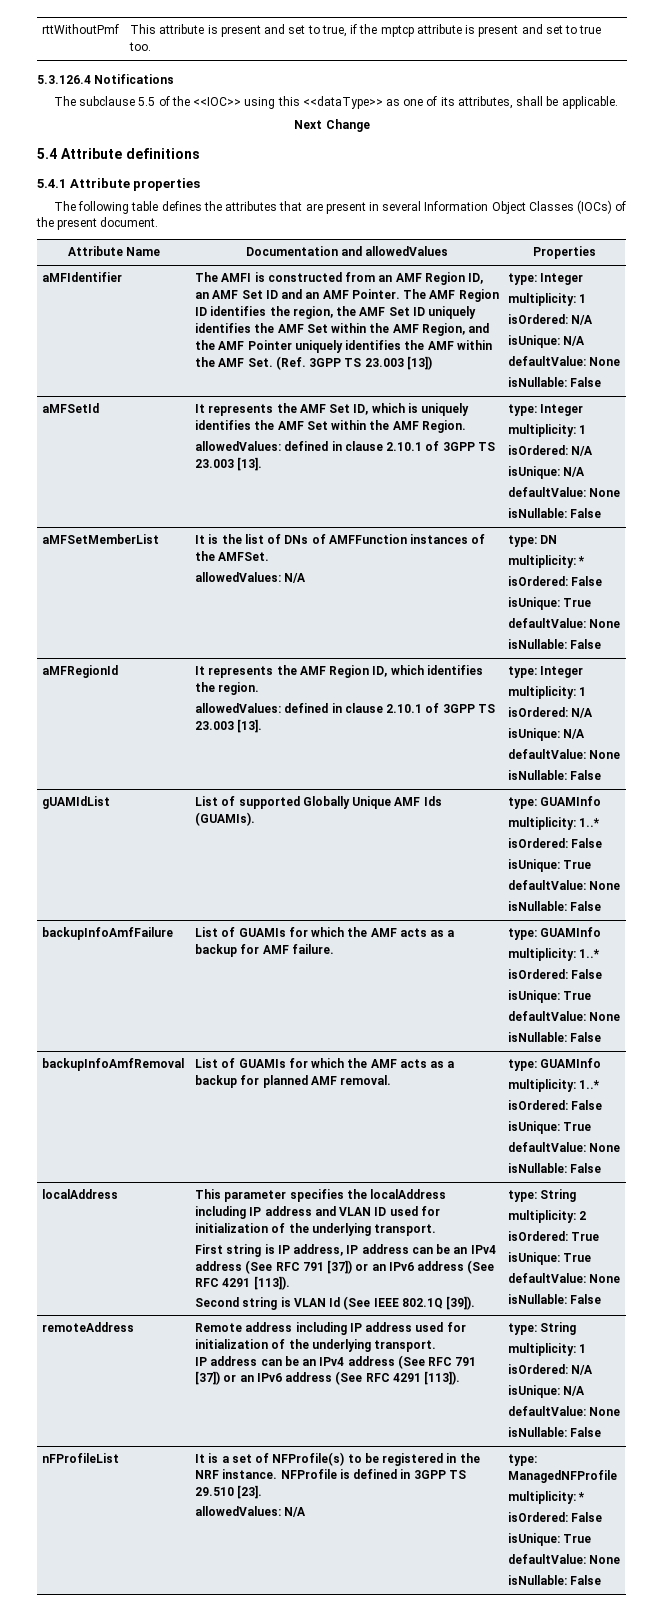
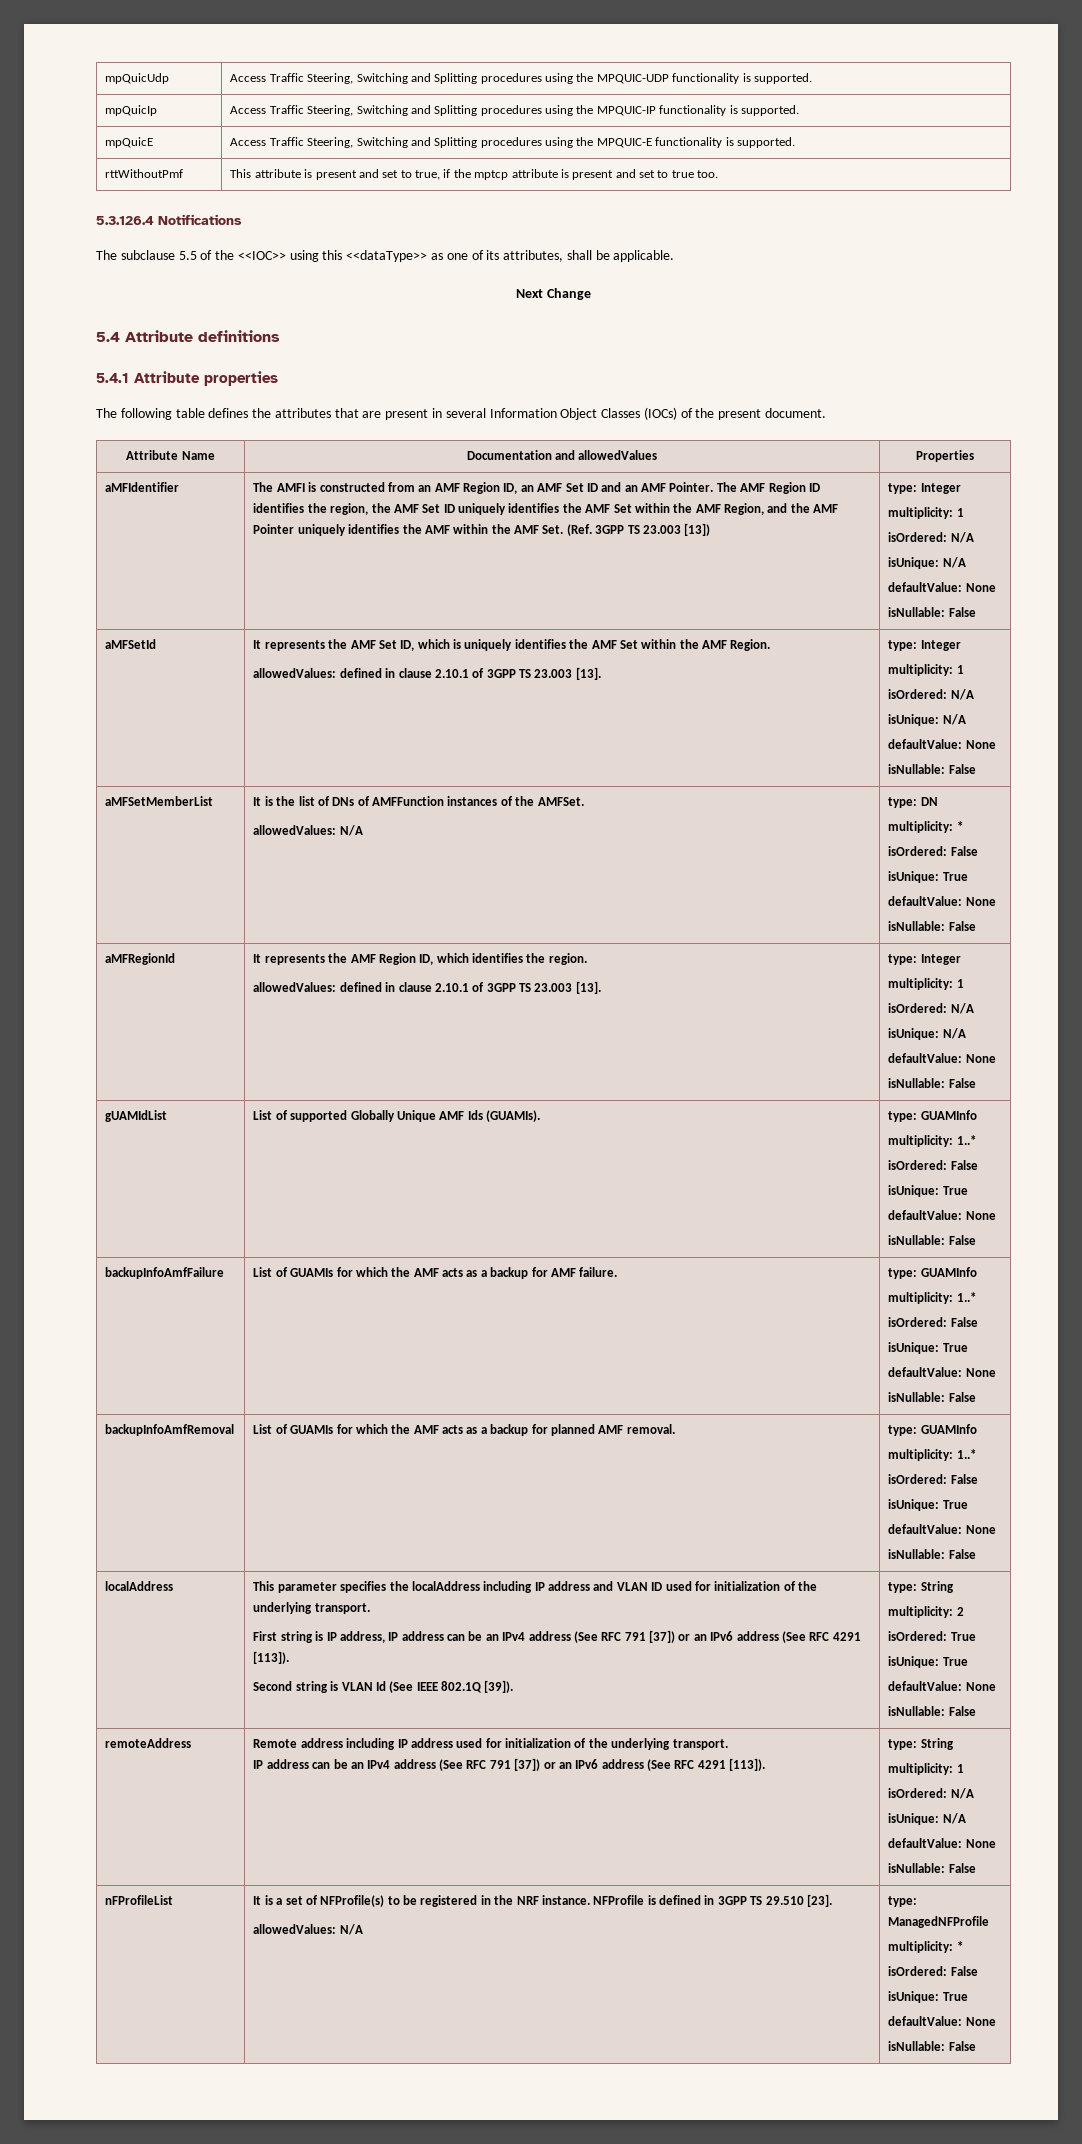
(42, 29) none -> [105,73,170,84] [230,73,812,84] [105,105,158,116] [230,105,799,116] [105,137,154,148] [230,137,795,148] mpQuicUdp | Access Traffic Steering, Switching and Splitting procedures using the MPQUIC-UDP functionality is supported. // mpQuicIp | Access Traffic Steering, Switching and Splitting procedures using the MPQUIC-IP functionality is supported. // mpQuicE | Access Traffic Steering, Switching and Splitting procedures using the MPQUIC-E functionality is supported. //

